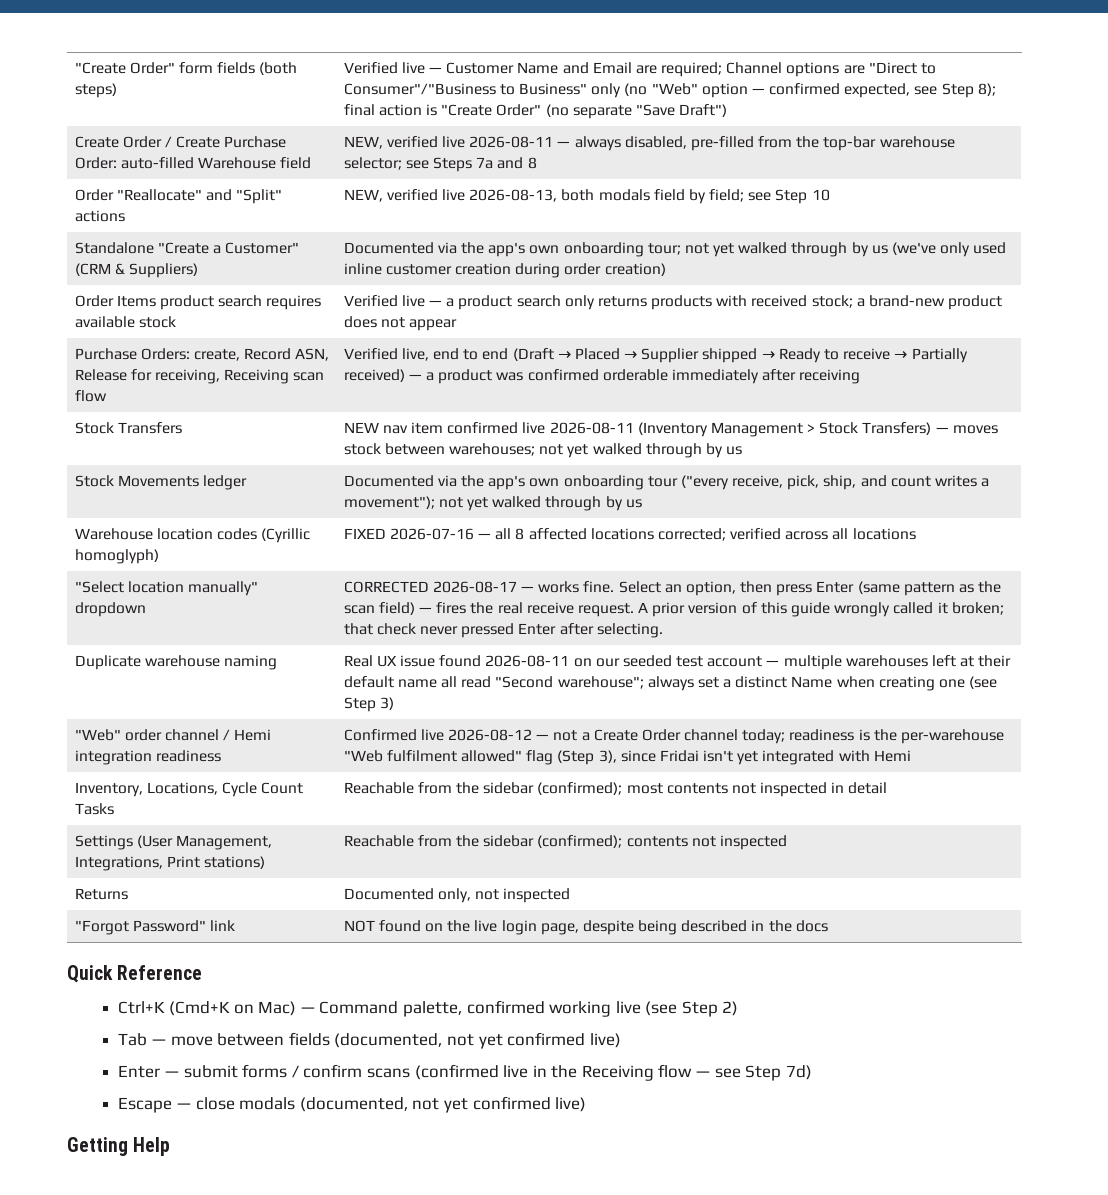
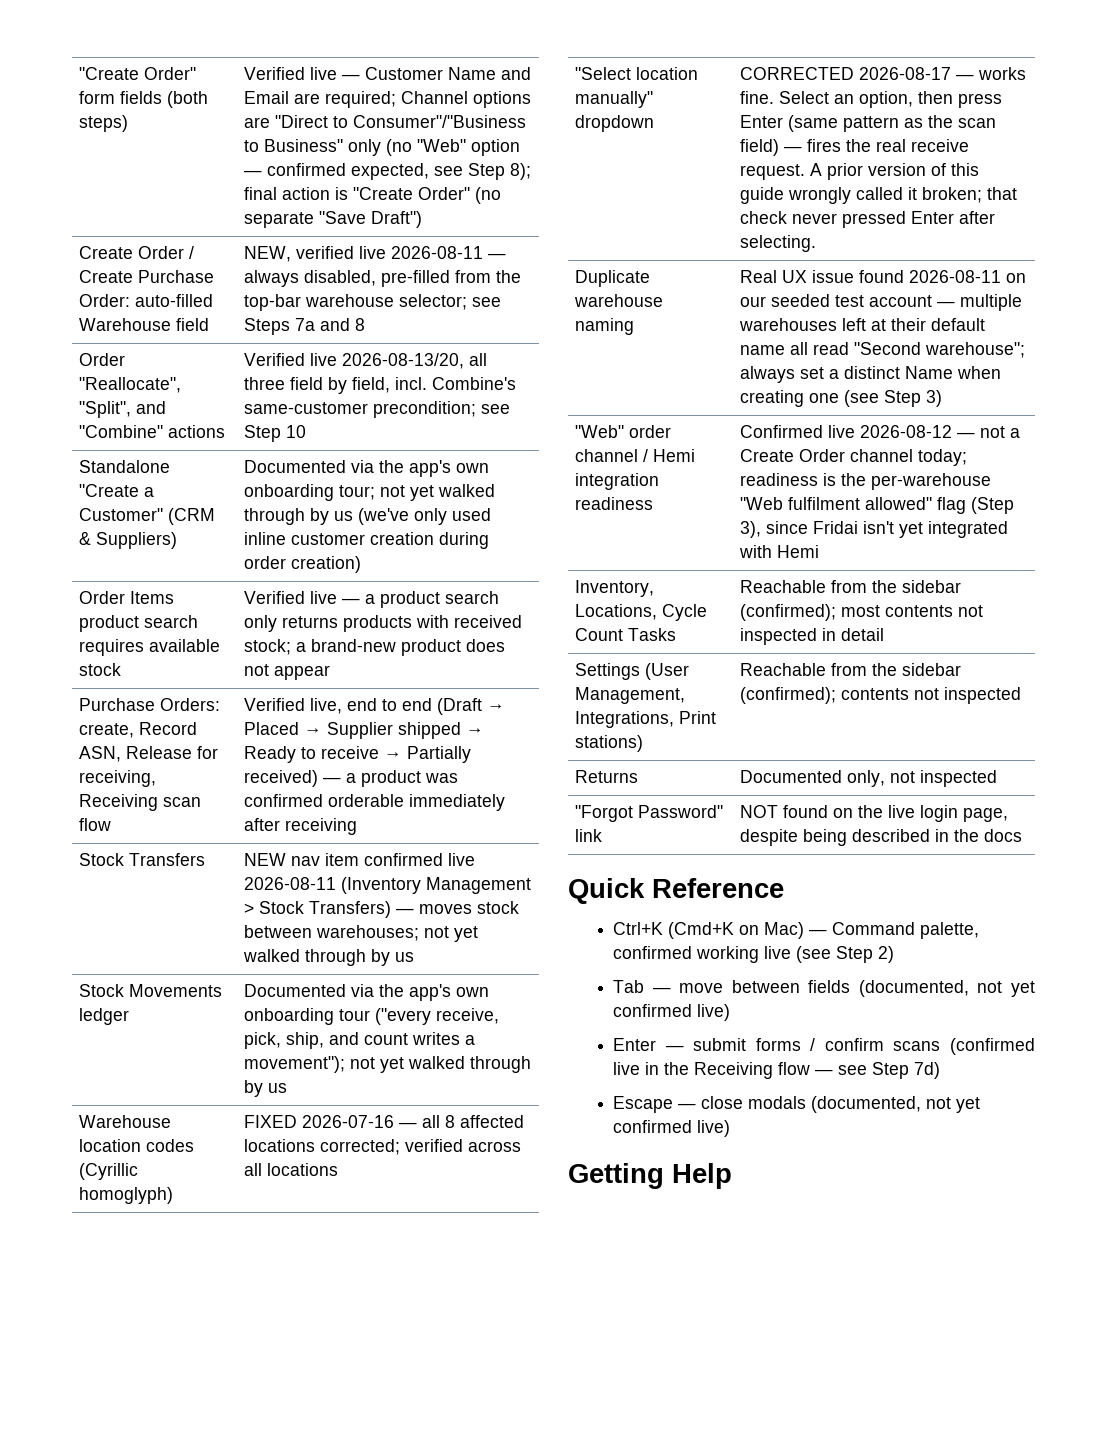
[116,189,283,204] [74,210,125,222] [343,189,745,204] "Reallocate" and "Split" actions | NEW, verified live 2026-08-13, both modals field by field; -> [79,377,182,393] [79,401,167,418] [79,425,226,438] [244,353,488,369] [244,377,517,394] [244,401,477,418] "Reallocate", "Split", and "Combine" actions | Verified live 2026-08-13/20, all three field by field, incl. Combine's same-customer precondition;

